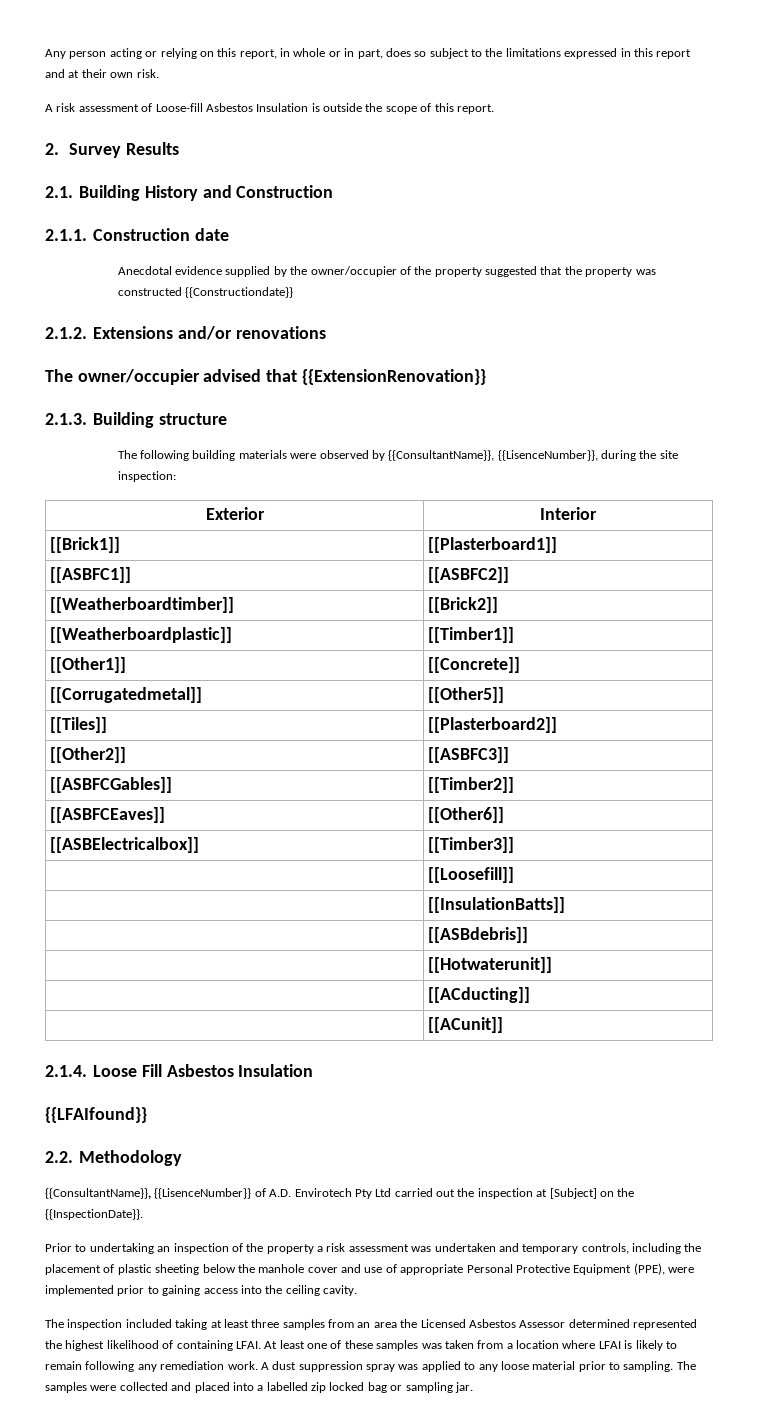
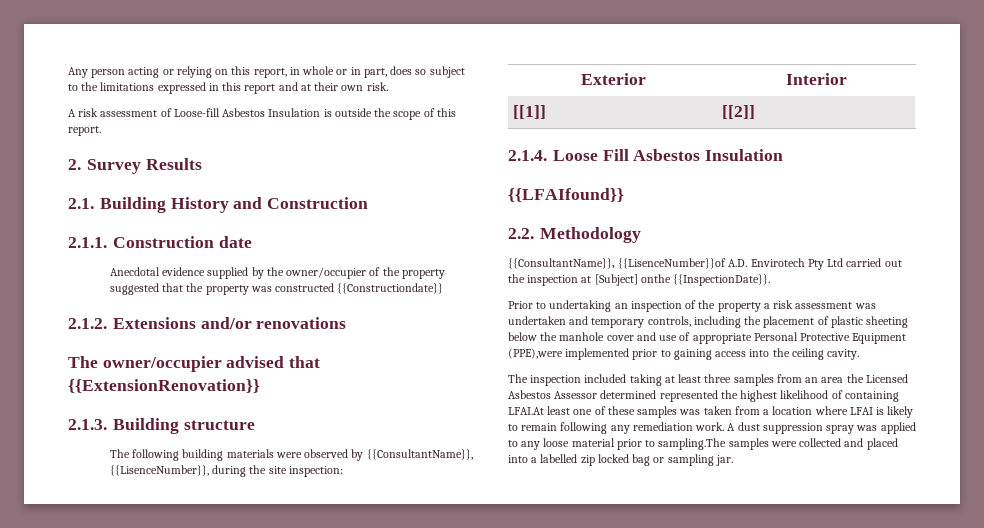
[50,537,121,553] [428,537,558,553] [50,567,132,583] [428,567,510,583] [50,597,235,613] [428,597,499,613] [50,627,233,643] [428,627,515,643] [50,657,127,673] [428,657,521,673] [50,687,203,703] [428,687,505,703] [50,717,108,733] [428,717,558,733] [50,747,127,763] [428,747,510,763] [50,777,173,793] [428,777,515,793] [50,807,166,823] [428,807,505,823] [50,837,200,853] [428,837,515,853] [428,867,515,883] [428,897,566,913] [428,927,529,943] [428,957,553,973] [428,987,531,1003] [428,1017,504,1033] [[Brick1]] | [[Plasterboard1]] // [[ASBFC1]] | [[ASBFC2]] // [[Weatherboardtimber]] | [[Brick2]] // [[Weatherboardplastic]] | [[Timber1]] // [[Other1]] | [[Concrete]] // [[Corrugatedmetal]] | [[Other5]] // [[Tiles]] | [[Plasterboard2]] // [[Other2]] | [[ASBFC3]] // [[ASBFCGables]] | [[Timber2]] // [[ASBFCEaves]] | [[Other6]] // [[ASBElectricalbox]] | [[Timber3]] // | [[Loosefill]] // | [[InsulationBatts]] // | [[ASBdebris]] // | [[Hotwaterunit]] // | [[ACducting]] // | [[ACunit]] -> [512,105,546,119] [721,105,755,119] [[1]] | [[2]]
[154,1188,266,1199] {{LisenceNumber}} of -> [618,258,727,269] {{LisenceNumber}}of
[599,1188,635,1197] on the -> [640,274,671,283] onthe
[633,1263,694,1275] (PPE), were -> [508,348,563,359] (PPE),were
[235,1341,278,1349] LFAI. At -> [508,407,544,415] LFAI.At
[623,1361,696,1372] sampling. The -> [658,438,727,450] sampling.The

